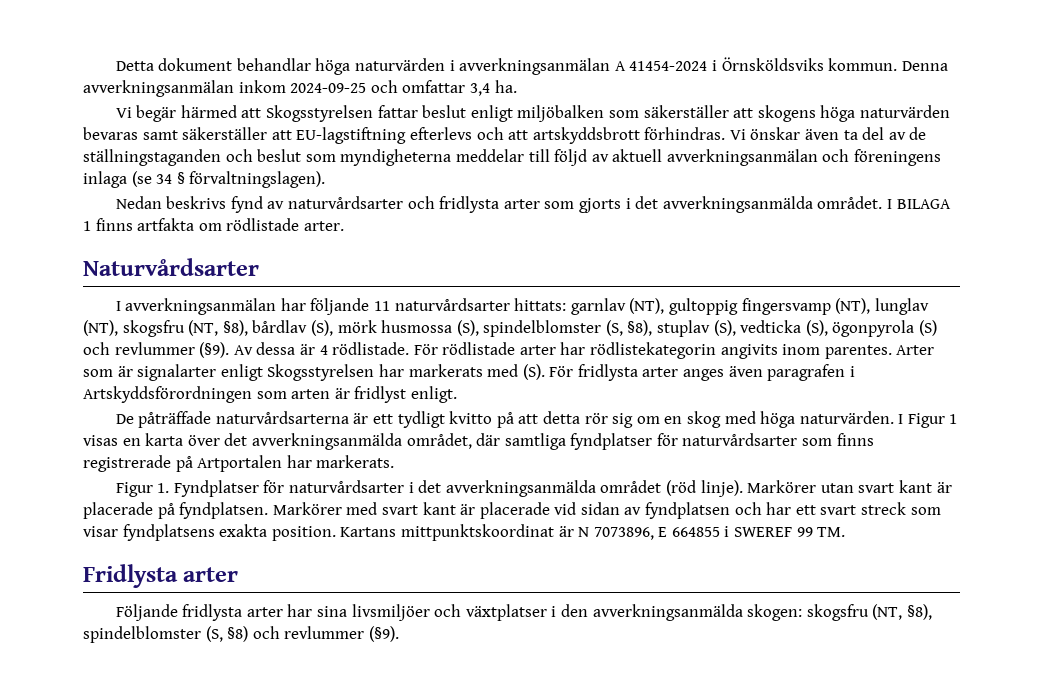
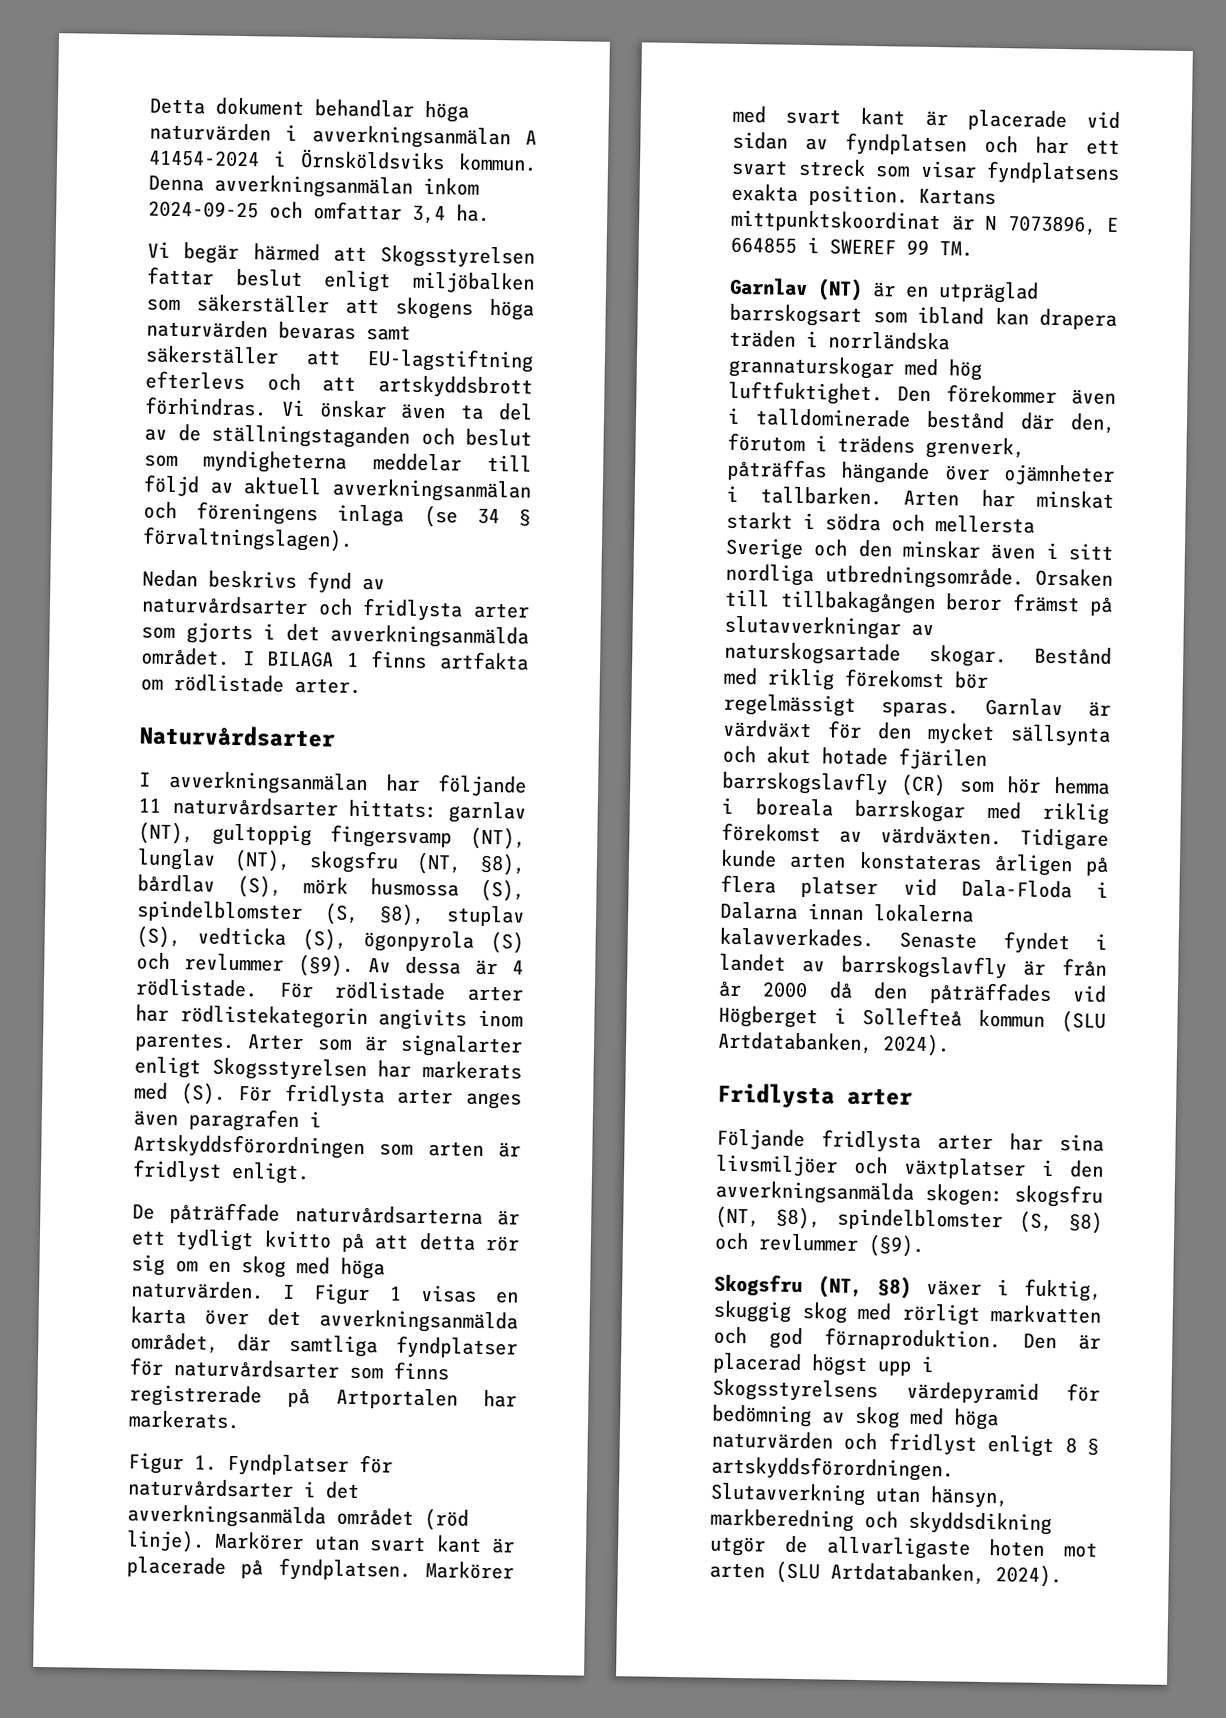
(846, 532) none -> [729,277,1039,304] [729,303,1117,330] [729,329,950,351] [728,355,982,381] [728,380,1116,406] [727,407,1116,434] [727,432,1025,460] [727,458,1115,486] [726,485,1114,509] [726,511,1035,534] [725,537,1114,561] [725,563,1113,590] [725,589,1113,616] [724,615,934,640] [724,641,1112,668] [723,667,989,691] [723,693,1111,718] [722,719,1111,747] [722,745,987,770] [722,770,1110,797] [721,797,1109,825] [721,822,1109,851] [720,849,1109,877] [720,874,1108,899] [720,901,974,923] [719,927,1107,955] [719,953,1107,980] [718,980,1107,1005] [718,1005,1106,1033] [717,1031,950,1057] // Garnlav (NT) är en utpräglad barrskogsart som ibland kan drapera träden i norrländska grannaturskogar med hög luftfuktighet. Den förekommer även i talldominerade bestånd där den, förutom i trädens grenverk, påträffas hängande över ojämnheter i tallbarken. Arten har minskat starkt i södra och mellersta Sverige och den minskar även i sitt nordliga utbredningsområde. Orsaken till tillbakagången beror främst på slutavverkningar av naturskogsartade skogar. Bestånd med riklig förekomst bör regelmässigt sparas. Garnlav är värdväxt för den mycket sällsynta och akut hotade fjärilen barrskogslavfly (CR) som hör hemma i boreala barrskogar med riklig förekomst av värdväxten. Tidigare kunde arten konstateras årligen på flera platser vid Dala-Floda i Dalarna innan lokalerna kalavverkades. Senaste fyndet i landet av barrskogslavfly är från år 2000 då den påträffades vid Högberget i Sollefteå kommun (SLU Artdatabanken, 2024).
(399, 634) none -> [714,1273,1102,1302] [713,1300,1101,1326] [713,1326,1101,1352] [712,1352,934,1377] [712,1378,1100,1405] [712,1404,999,1431] [711,1430,1099,1458] [711,1455,954,1482] [710,1482,1009,1509] [710,1508,1052,1536] [709,1535,1098,1560] [709,1560,1062,1588] // Skogsfru (NT, §8) växer i fuktig, skuggig skog med rörligt markvatten och god förnaproduktion. Den är placerad högst upp i Skogsstyrelsens värdepyramid för bedömning av skog med höga naturvärden och fridlyst enligt 8 § artskyddsförordningen. Slutavverkning utan hänsyn, markberedning och skyddsdikning utgör de allvarligaste hoten mot arten (SLU Artdatabanken, 2024).

